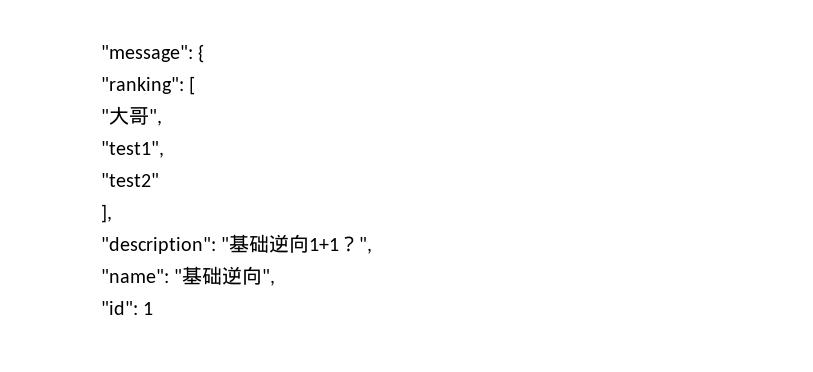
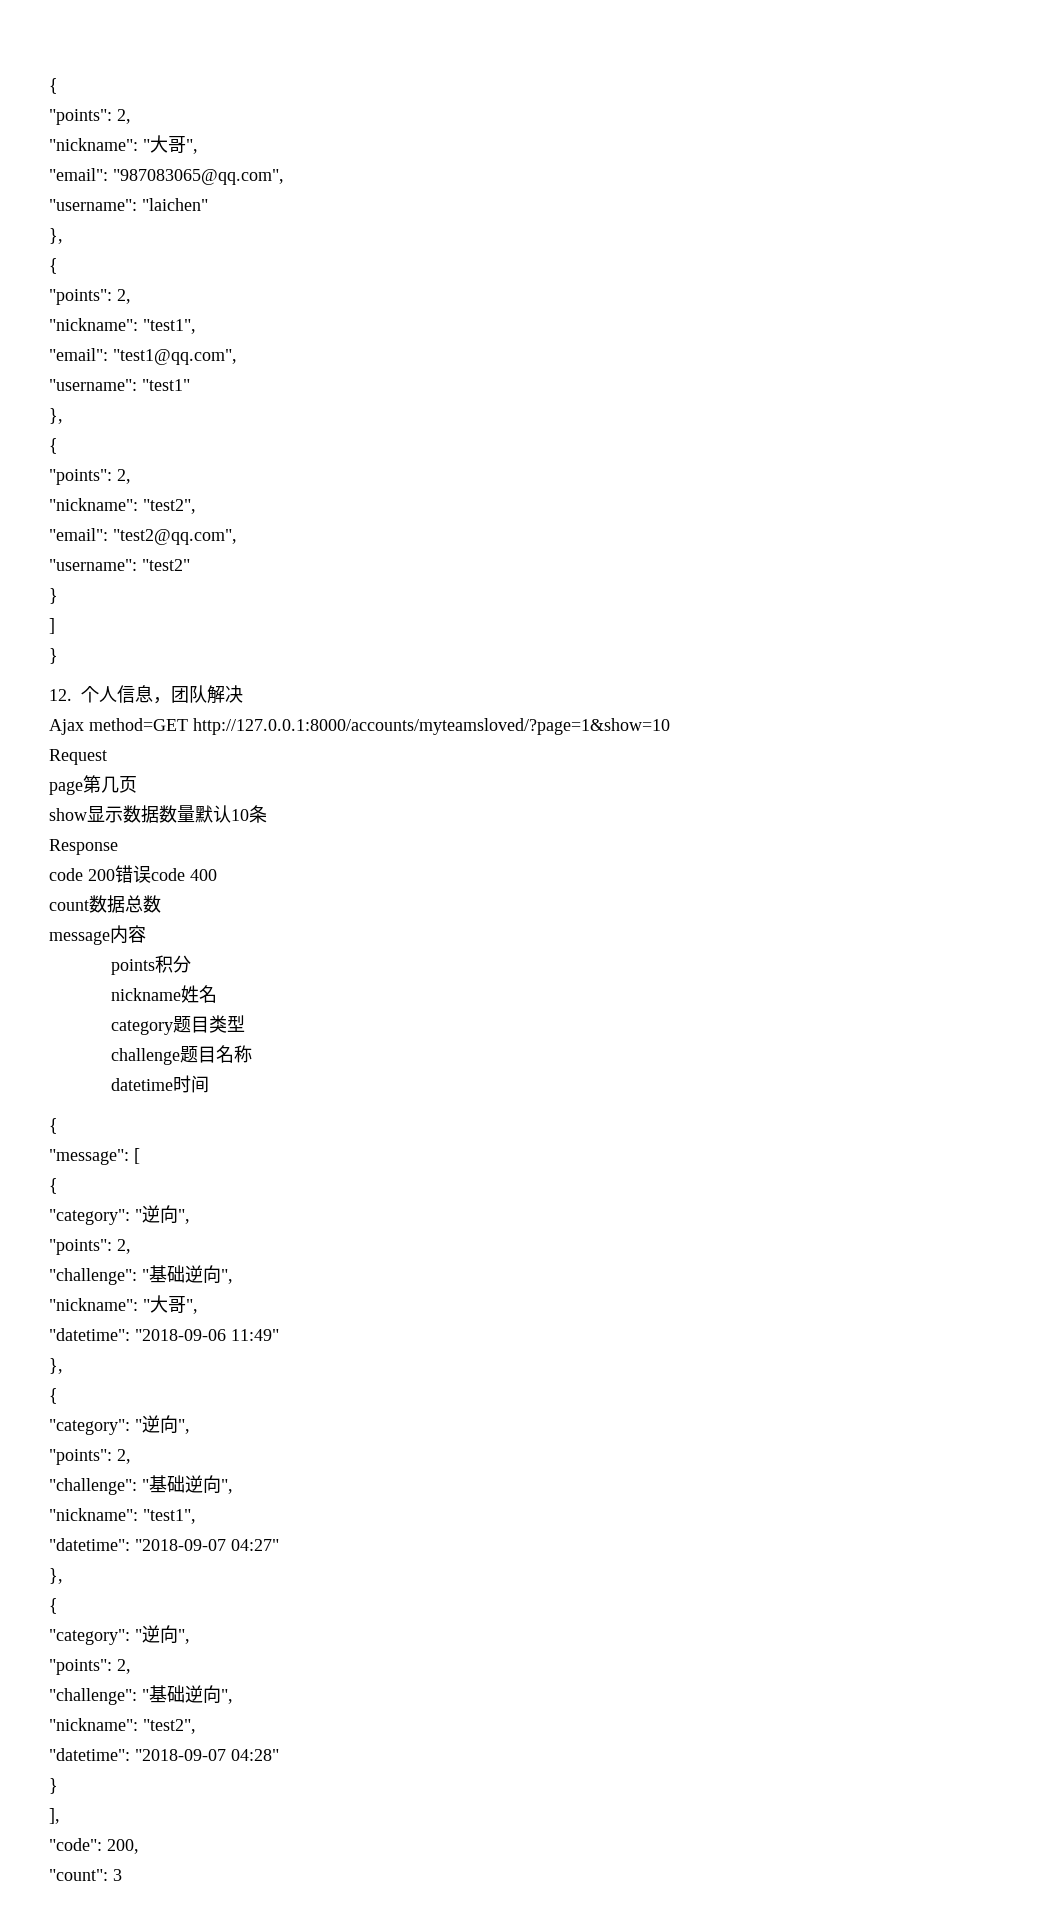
[101,44,205,63] [101,76,196,95] [101,106,162,126] [101,141,164,158] [101,173,159,187] [101,204,112,223] [101,234,373,254] [101,266,276,286] [101,301,154,315] "message": { // "ranking": [ // "大哥", // "test1", // "test2" // ], // "description": "基础逆向1+1？", // "name": "基础逆向", // "id": 1 -> [49,78,58,94] [49,109,131,125] [49,135,198,154] [49,168,284,185] [49,198,208,211] [49,228,63,244] [49,258,58,274] [49,289,131,305] [49,318,196,334] [49,348,237,365] [49,379,190,391] [49,408,63,424] [49,438,58,454] [49,469,131,485] [49,498,196,514] [49,528,237,545] [49,559,190,571] [49,588,58,604] [49,618,55,634] [49,648,58,664] [49,685,243,704] [49,718,670,735] [49,749,107,765] [49,775,137,795] [49,805,267,823] [49,839,118,855] [49,865,217,883] [49,895,161,913] [49,925,146,945] [111,955,192,975] [111,985,218,1003] [111,1015,246,1035] [111,1045,253,1065] [111,1075,210,1093] [49,1118,58,1134] [49,1148,140,1165] [49,1178,58,1194] [49,1205,190,1225] [49,1239,131,1255] [49,1265,233,1285] [49,1295,198,1314] [49,1328,279,1341] [49,1358,63,1374] [49,1388,58,1404] [49,1415,190,1435] [49,1449,131,1465] [49,1475,233,1495] [49,1508,196,1524] [49,1538,279,1551] [49,1568,63,1584] [49,1598,58,1614] [49,1625,190,1645] [49,1659,131,1675] [49,1685,233,1705] [49,1718,196,1734] [49,1748,279,1761] [49,1778,58,1794] [49,1808,60,1824] [49,1838,139,1854] [49,1869,122,1881] { // "points": 2, // "nickname": "大哥", // "email": "987083065@qq.com", // "username": "laichen" // }, // { // "points": 2, // "nickname": "test1", // "email": "test1@qq.com", // "username": "test1" // }, // { // "points": 2, // "nickname": "test2", // "email": "test2@qq.com", // "username": "test2" // } // ] // } // 12.个人信息，团队解决 // Ajax method=GET http://127.0.0.1:8000/accounts/myteamsloved/?page=1&show=10 // Request // page第几页 // show显示数据数量默认10条 // Response // code 200错误code 400 // count数据总数 // message内容 // points积分 // nickname姓名 // category题目类型 // challenge题目名称 // datetime时间 // { // "message": [ // { // "category": "逆向", // "points": 2, // "challenge": "基础逆向", // "nickname": "大哥", // "datetime": "2018-09-06 11:49" // }, // { // "category": "逆向", // "points": 2, // "challenge": "基础逆向", // "nickname": "test1", // "datetime": "2018-09-07 04:27" // }, // { // "category": "逆向", // "points": 2, // "challenge": "基础逆向", // "nickname": "test2", // "datetime": "2018-09-07 04:28" // } // ], // "code": 200, // "count": 3

